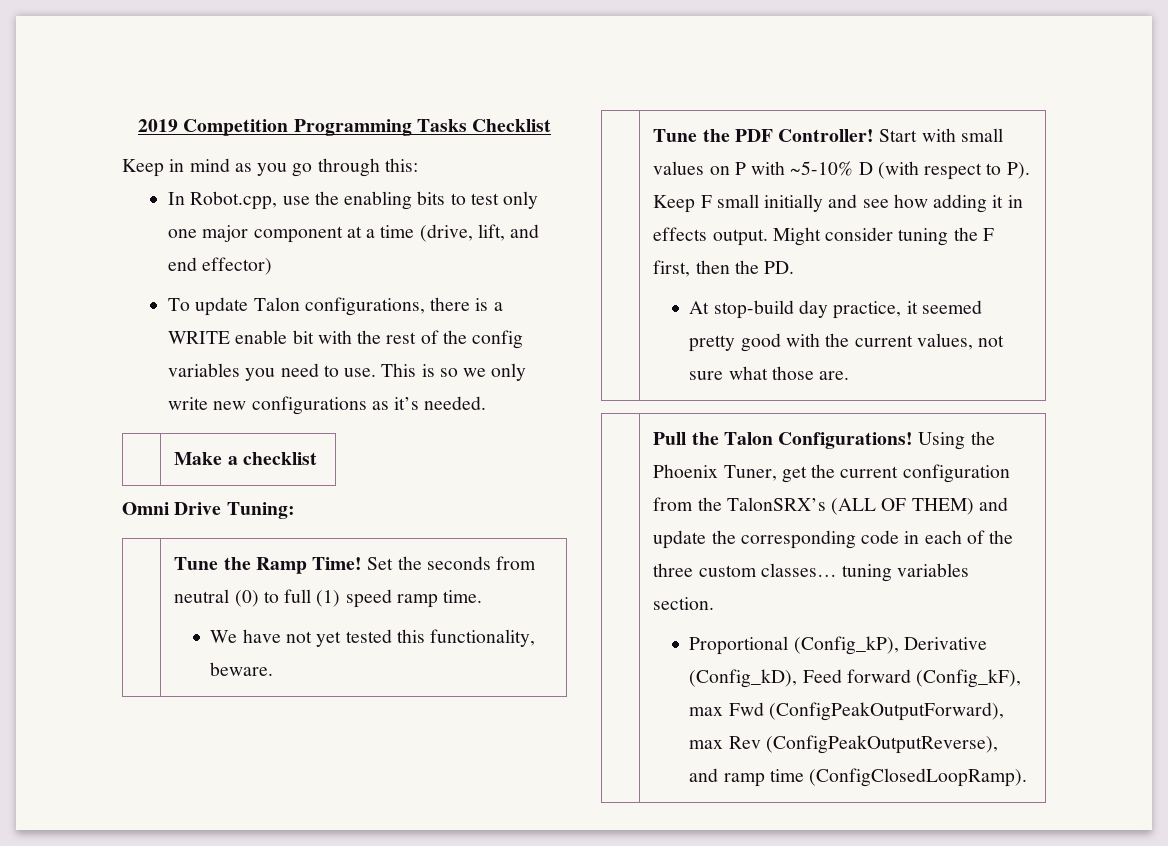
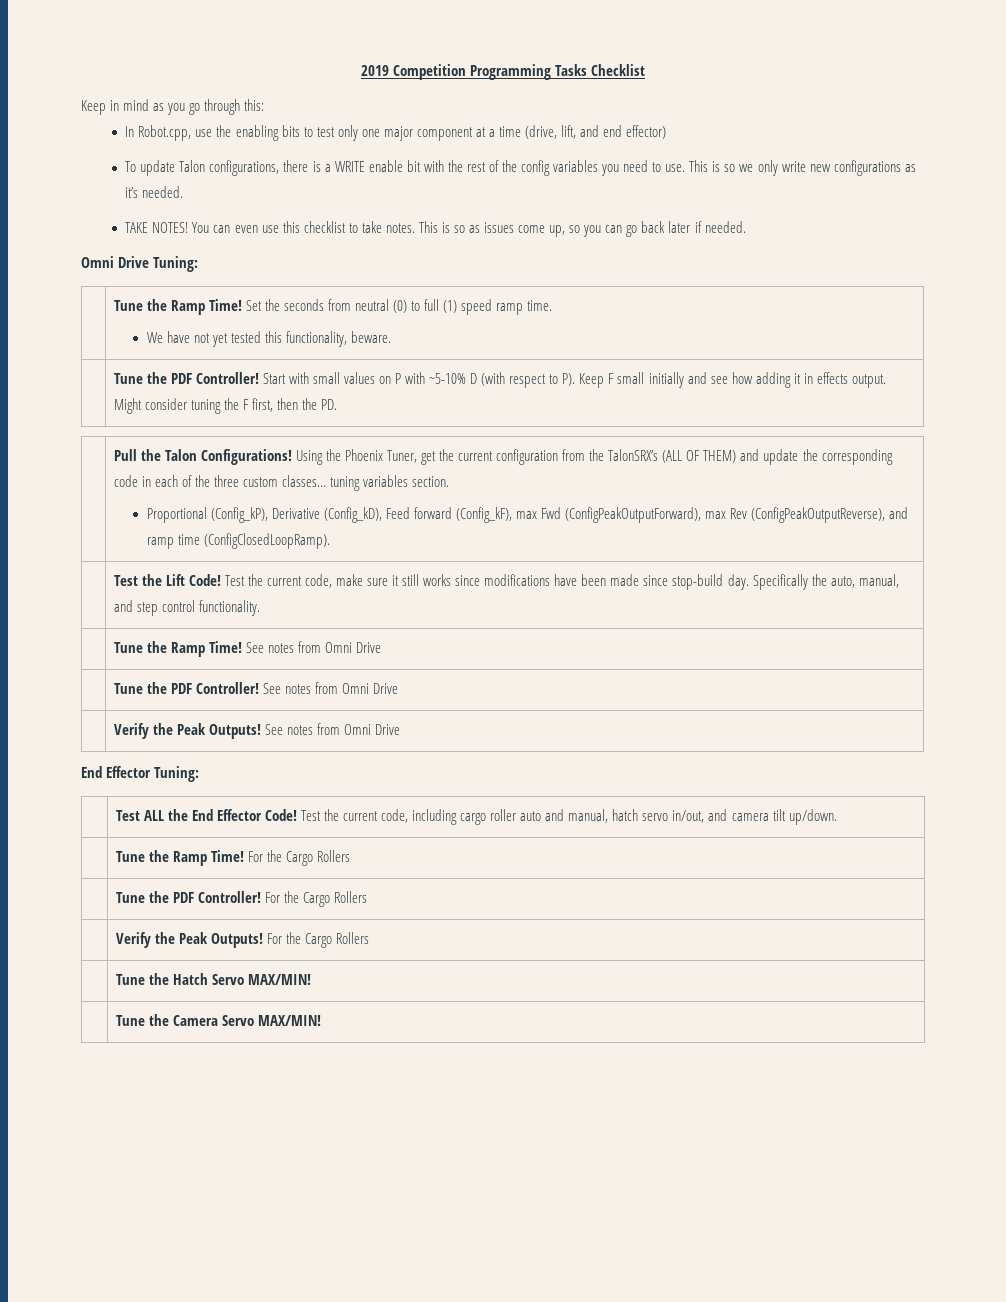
[174,452,317,465] // | Make a checklist -> [125,221,746,237] // TAKE NOTES! You can even use this checklist to take notes. This is so as issues come up, so you can go back later if needed.
[689,300,982,319] [689,333,1005,352] [689,366,850,380] // At stop-build day practice, it seemed pretty good with the current values, not sure what those are. -> (337, 404) none
(1028, 777) none -> [113,574,899,590] [113,600,260,616] [113,641,381,657] [113,682,398,694] [113,723,400,739] [81,766,200,782] [115,809,837,825] [115,850,350,866] [115,891,367,907] [115,932,369,948] [115,973,311,985] [115,1014,321,1026] // | Test the Lift Code! Test the current code, make sure it still works since modifications have been made since stop-build day. Specifically the auto, manual, and step control functionality. // | Tune the Ramp Time! See notes from Omni Drive // | Tune the PDF Controller! See notes from Omni Drive // | Verify the Peak Outputs! See notes from Omni Drive // End Effector Tuning: // | Test ALL the End Effector Code! Test the current code, including cargo roller auto and manual, hatch servo in/out, and camera tilt up/down. // | Tune the Ramp Time! For the Cargo Rollers // | Tune the PDF Controller! For the Cargo Rollers // | Verify the Peak Outputs! For the Cargo Rollers // | Tune the Hatch Servo MAX/MIN! // | Tune the Camera Servo MAX/MIN!

